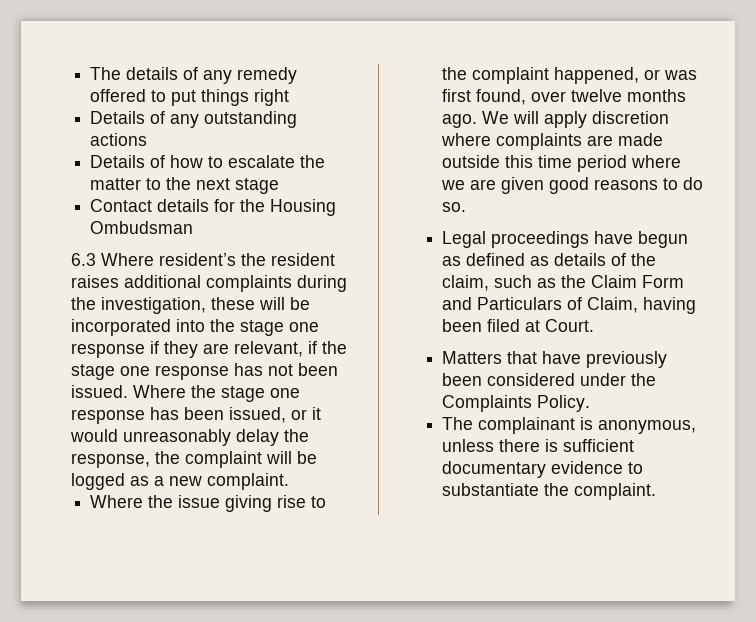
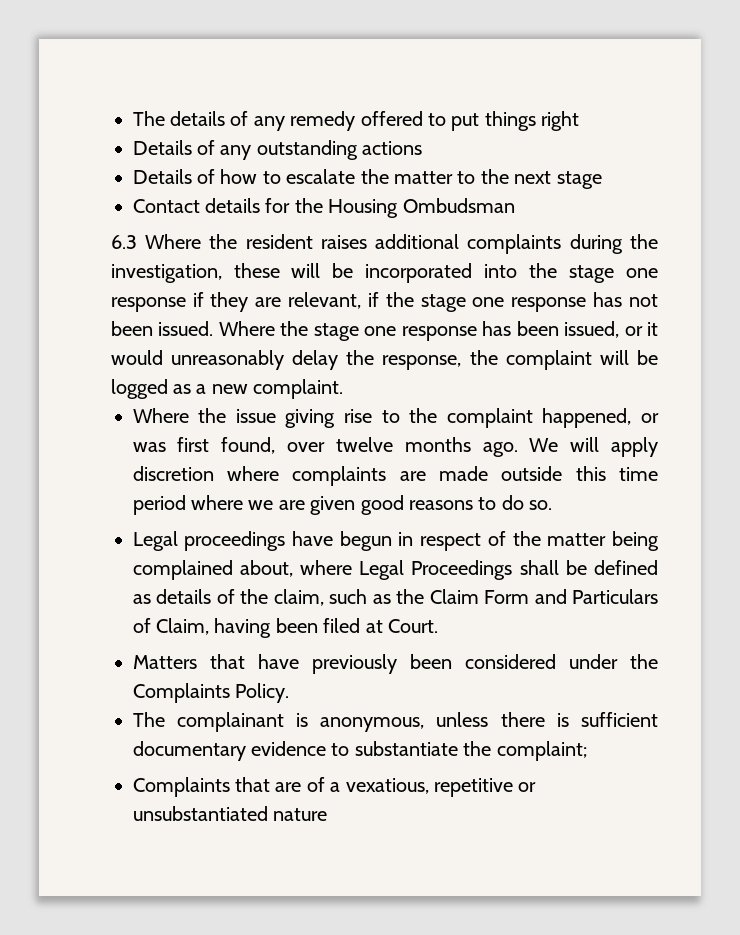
[159,253,237,266] resident’s -> (201, 241) none
[442,256,462,266] as -> [398,531,659,551] [132,560,587,580] in respect of the matter being complained about, where Legal Proceedings shall be
[574,483,657,500] complaint. -> [496,741,587,761] [132,777,537,797] [132,806,328,821] complaint; // Complaints that are of a vexatious, repetitive or unsubstantiated nature

